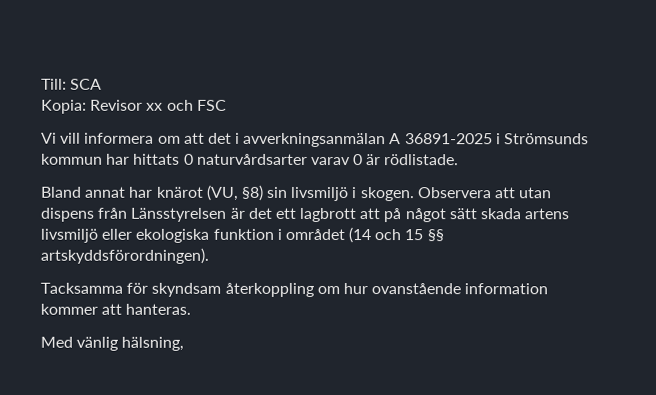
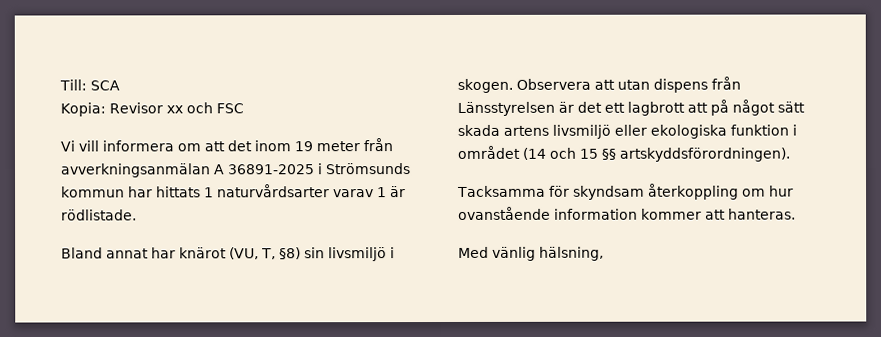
[235,132,241,144] i -> [254,138,393,152] inom 19 meter från
[183,153,194,165] 0 -> [204,187,214,198] 1
[353,154,364,166] 0 -> [377,187,387,198] 1
(239, 192) none -> [261,248,276,260] T,

